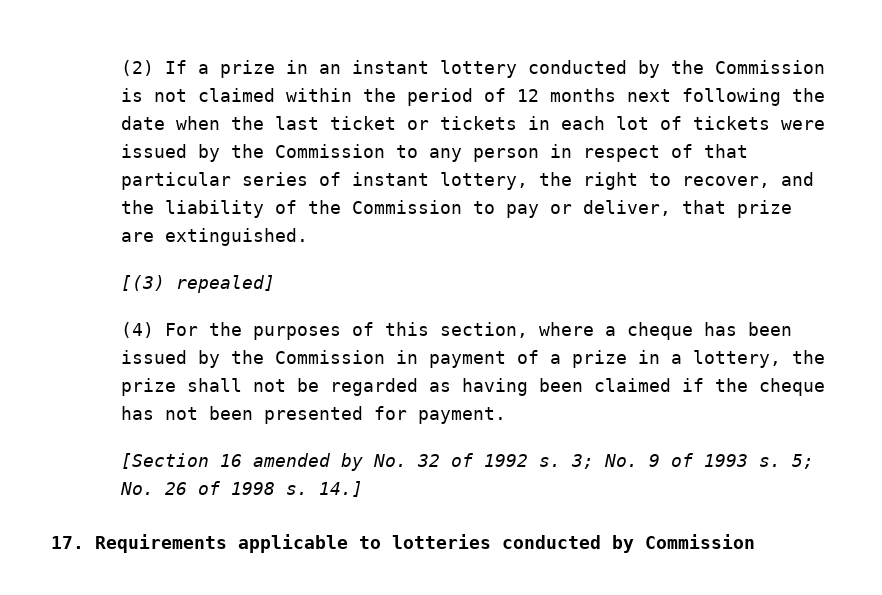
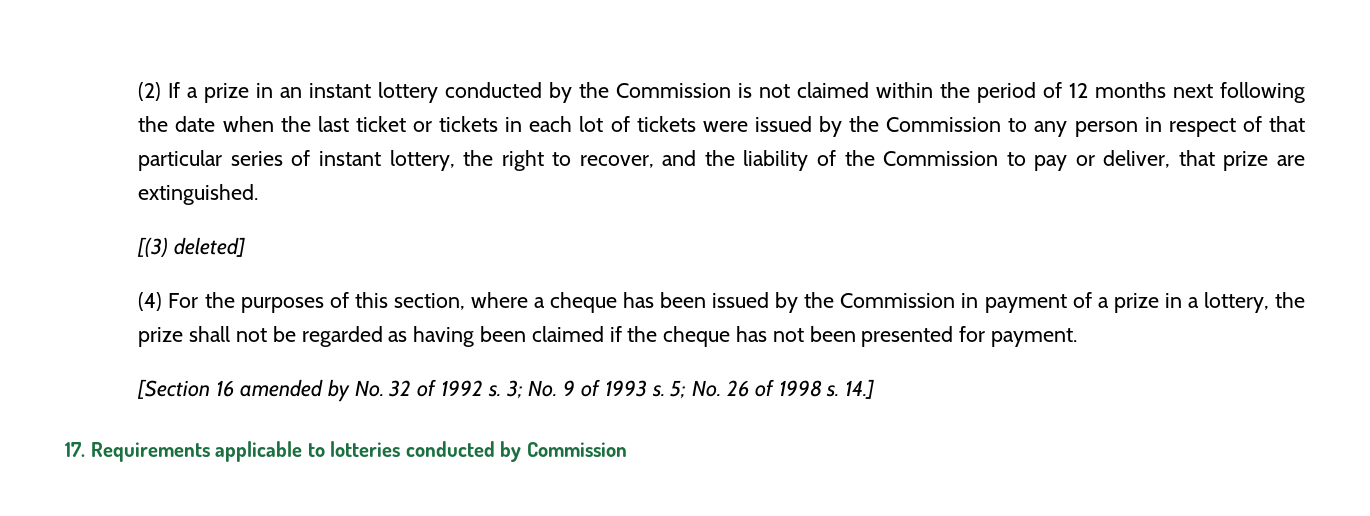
[176,275,276,293] repealed] -> [174,237,246,257] deleted]

